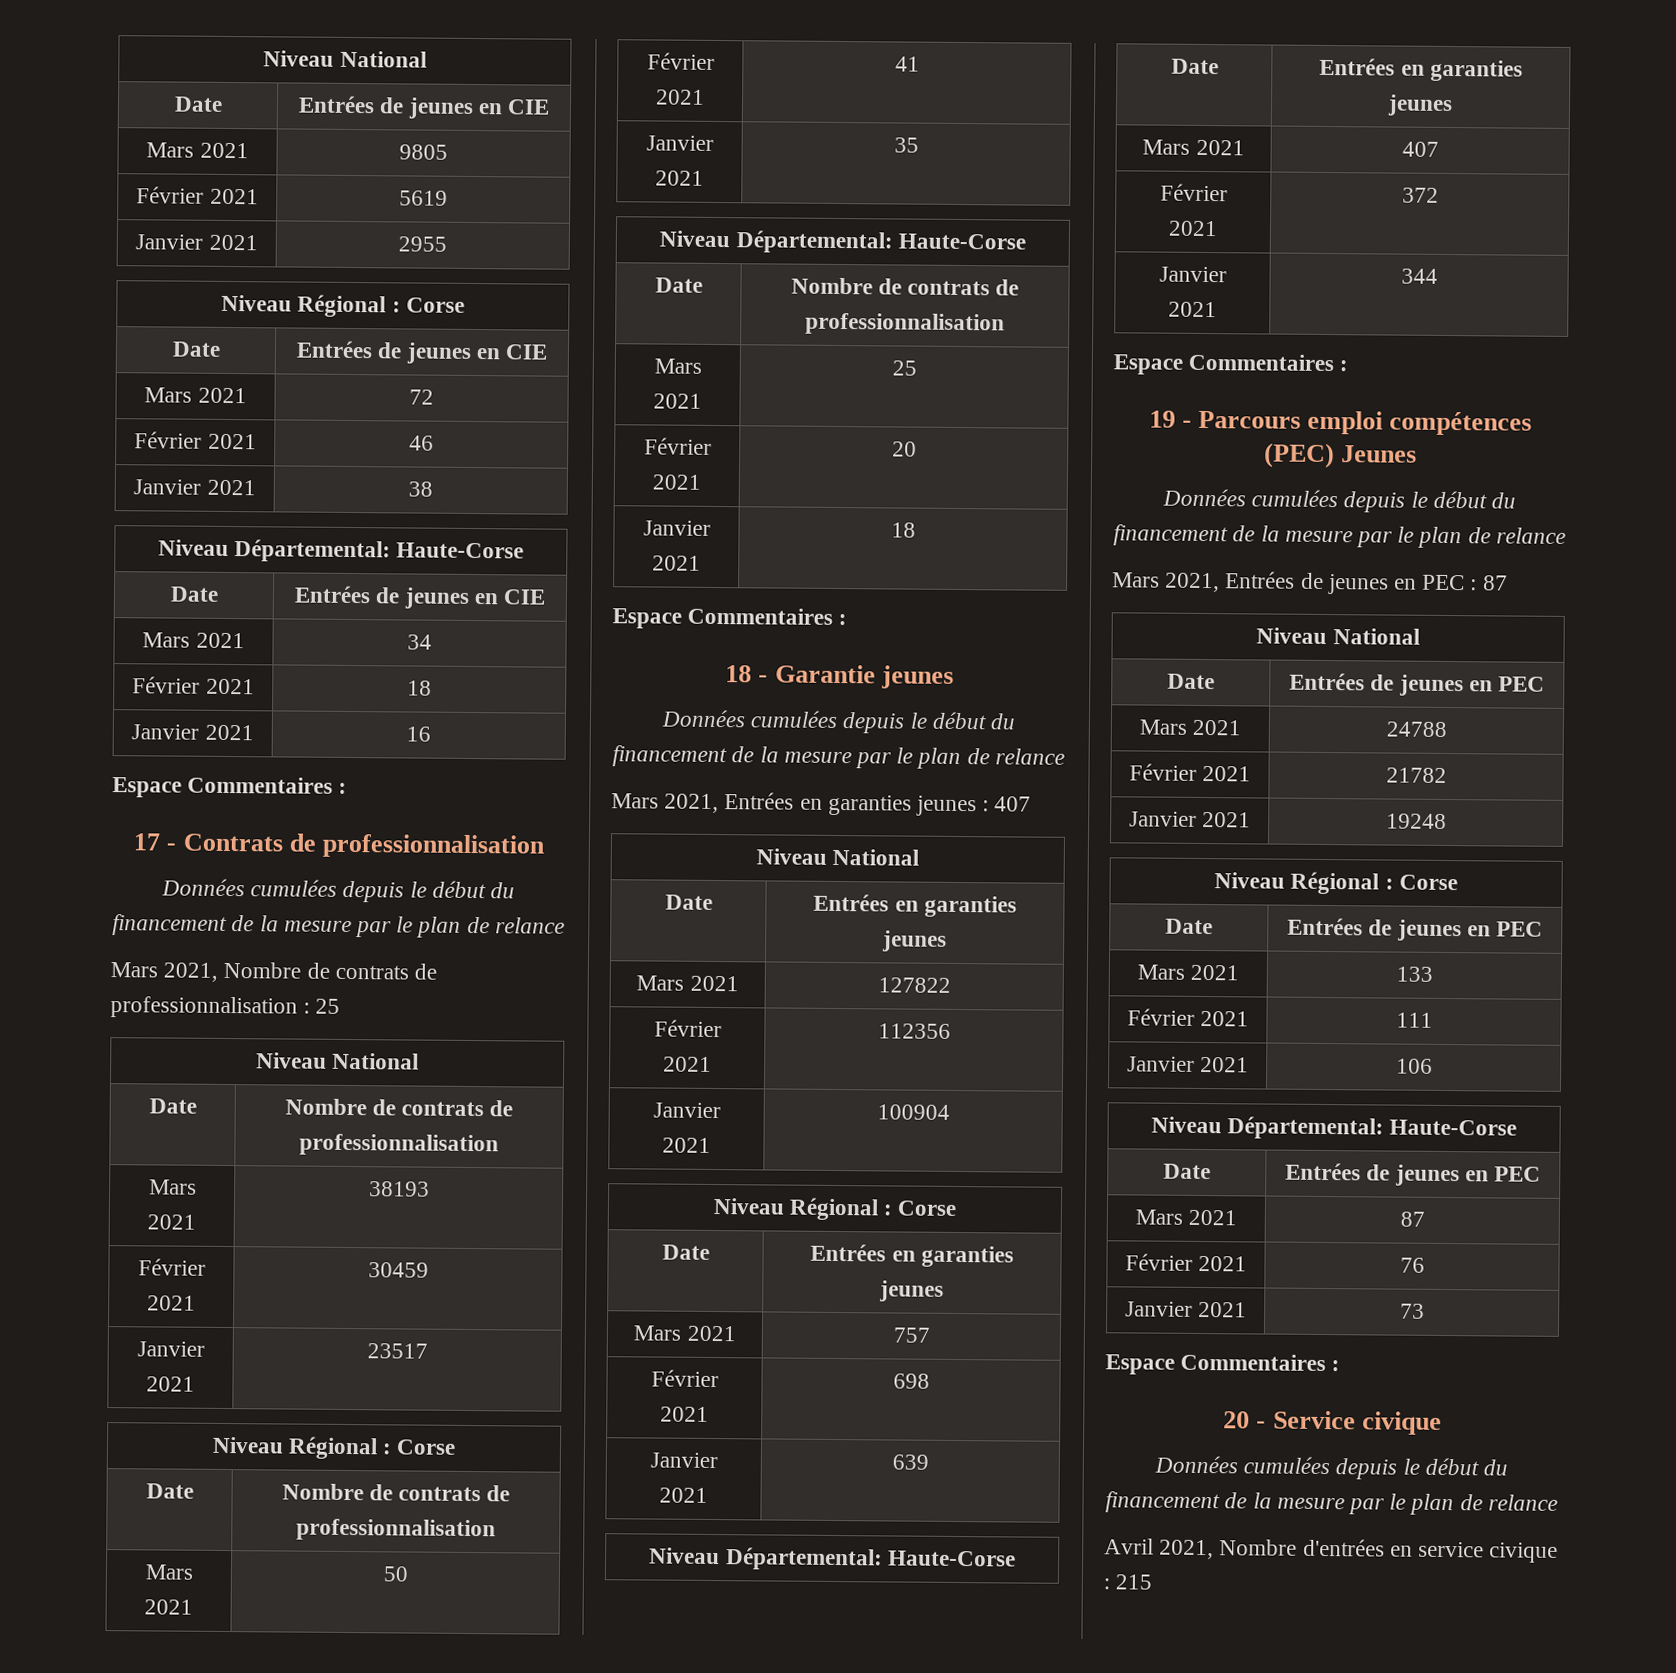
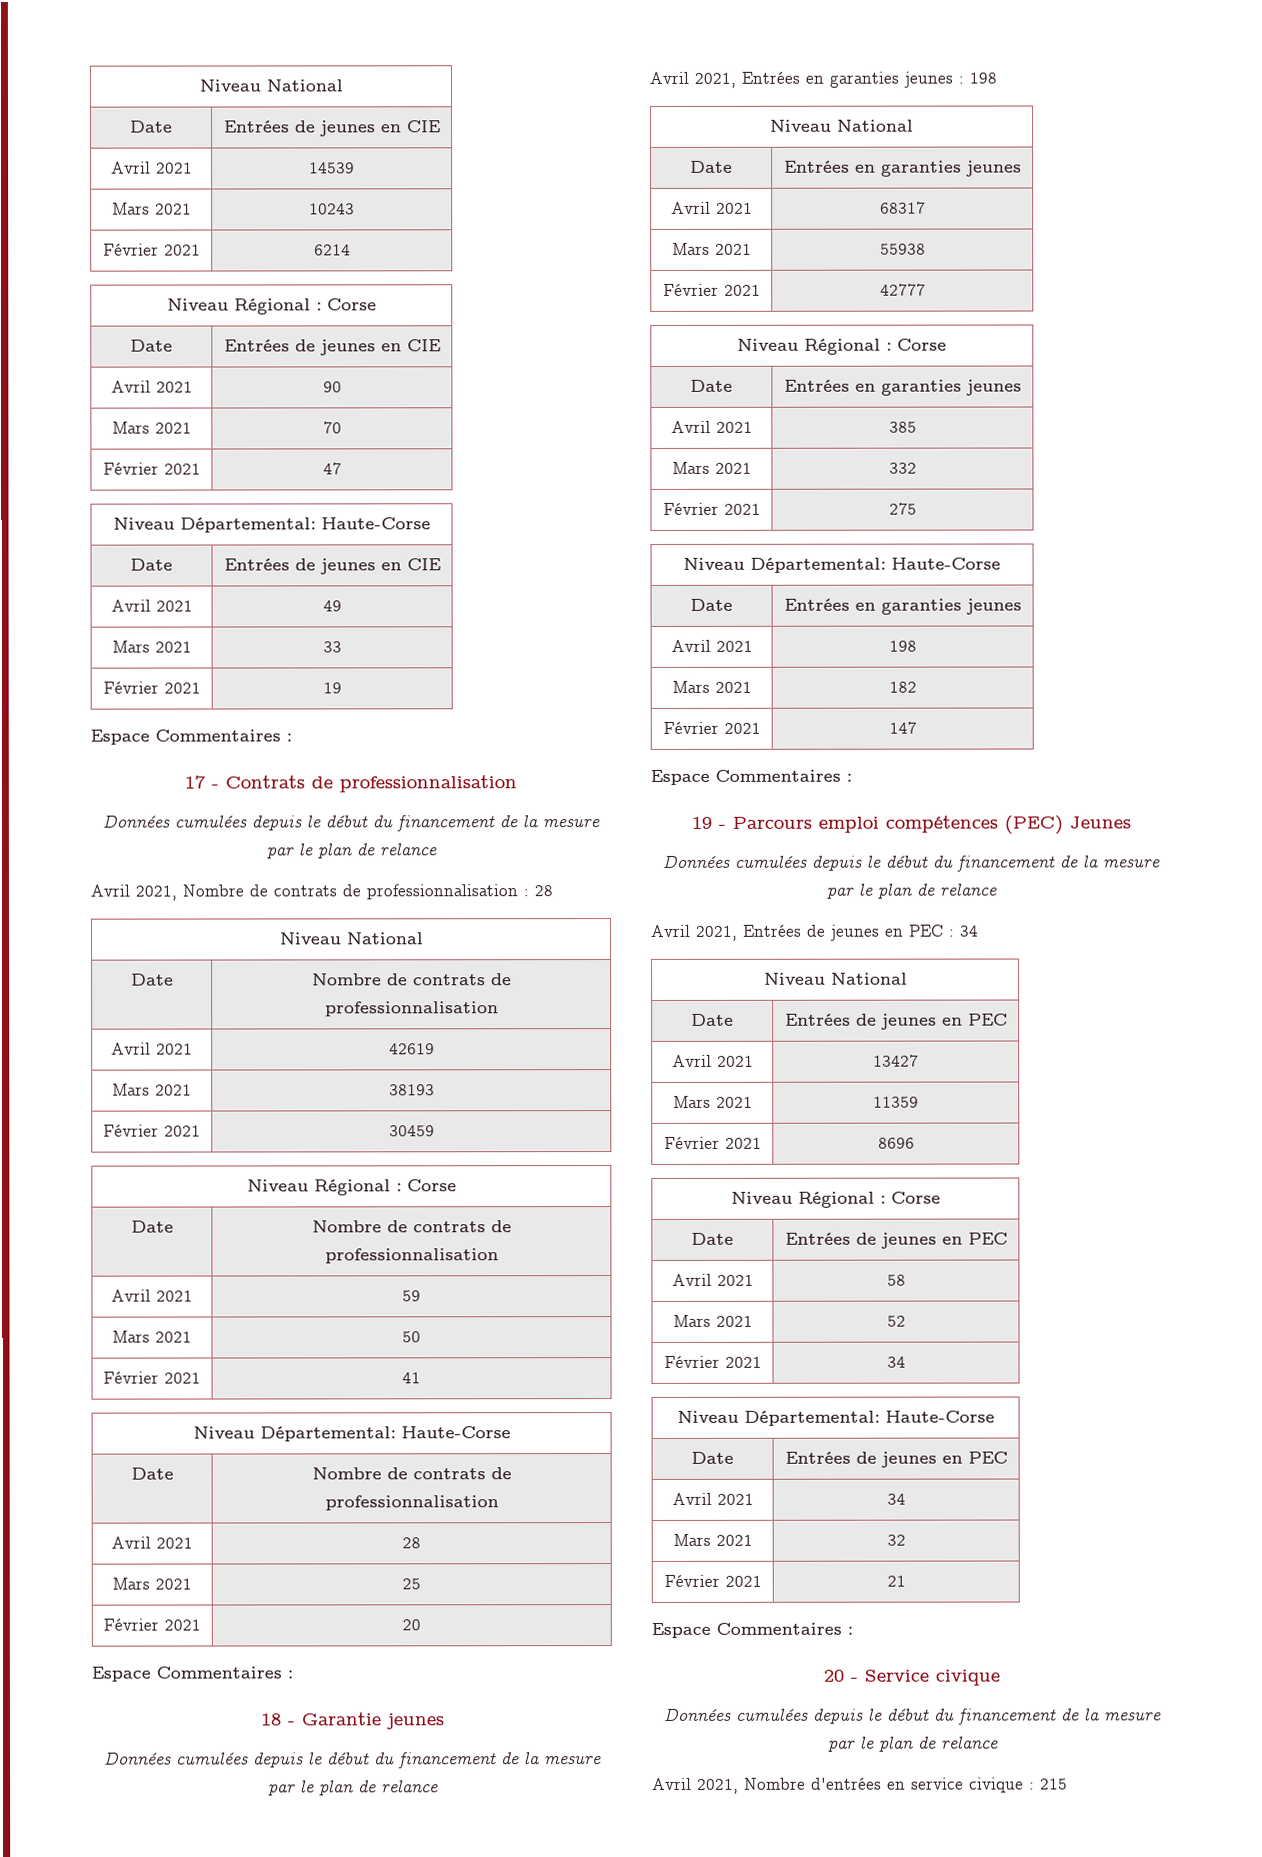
[146,142,249,159] [398,144,448,160] [136,186,259,205] [398,190,448,206] [135,234,258,251] [397,236,447,252] // Mars 2021 | 9805 // Février 2021 | 5619 // Janvier 2021 | 2955 -> [110,161,193,174] [309,162,355,174] [111,202,192,215] [309,203,355,215] [102,243,201,256] [313,244,351,256] // Avril 2021 | 14539 // Mars 2021 | 10243 // Février 2021 | 6214
[144,387,247,404] [408,389,434,405] [134,431,257,450] [408,435,434,451] [133,479,256,496] [407,481,433,497] // Mars 2021 | 72 // Février 2021 | 46 // Janvier 2021 | 38 -> [110,380,193,393] [322,381,342,393] [111,421,192,434] [322,421,342,434] [102,462,201,475] [322,462,342,475] // Avril 2021 | 90 // Mars 2021 | 70 // Février 2021 | 47
[142,632,245,649] [406,634,432,650] [132,676,255,695] [406,680,432,696] [131,724,254,741] [405,726,431,742] // Mars 2021 | 34 // Février 2021 | 18 // Janvier 2021 | 16 -> [110,599,193,612] [322,600,342,612] [111,640,192,653] [322,641,342,653] [102,681,201,694] [322,682,342,694] // Avril 2021 | 49 // Mars 2021 | 33 // Février 2021 | 19
[110,962,158,978] Mars -> [90,884,130,897] Avril
[315,998,341,1014] 25 -> [534,885,553,897] 28
(499, 1145) none -> [111,1042,193,1055] [388,1043,435,1055] // Avril 2021 | 42619
[136,1341,205,1357] [146,1376,195,1392] [366,1343,428,1359] // Janvier 2021 | 23517 -> (435, 1131) none
(496, 1530) none -> [111,1289,193,1302] [402,1290,421,1302] // Avril 2021 | 59
[645,135,714,151] [655,170,704,186] [893,137,919,153] // Janvier 2021 | 35 -> (421, 1378) none
(1005, 324) none -> [111,1536,193,1549] [402,1537,421,1549] // Avril 2021 | 28
[642,520,711,536] [652,555,701,571] [890,522,916,538] // Janvier 2021 | 18 -> (421, 1625) none
[611,793,659,809] Mars -> [649,71,689,84] Avril
[994,796,1032,812] 407 -> [969,72,997,84] 198
[636,975,739,992] [877,977,951,993] [653,1019,722,1038] [663,1056,712,1072] [877,1023,951,1039] [652,1102,721,1119] [662,1137,711,1153] [876,1104,950,1120] // Mars 2021 | 127822 // Février 2021 | 112356 // Janvier 2021 | 100904 -> [670,201,753,214] [879,201,926,214] [671,242,752,255] [879,243,926,255] [662,283,761,296] [879,283,926,296] // Avril 2021 | 68317 // Mars 2021 | 55938 // Février 2021 | 42777
[633,1325,736,1342] [892,1327,930,1343] [650,1369,719,1388] [660,1406,709,1422] [892,1373,930,1389] [649,1452,718,1469] [659,1487,708,1503] [891,1454,929,1470] // Mars 2021 | 757 // Février 2021 | 698 // Janvier 2021 | 639 -> [670,420,753,433] [888,421,917,433] [671,461,752,474] [888,462,917,474] [662,502,761,515] [888,502,917,515] // Avril 2021 | 385 // Mars 2021 | 332 // Février 2021 | 275
[1142,139,1245,156] [1401,141,1439,157] [1159,183,1228,202] [1168,220,1218,237] [1401,187,1439,203] [1158,266,1227,283] [1168,301,1217,318] [1400,268,1438,284] // Mars 2021 | 407 // Février 2021 | 372 // Janvier 2021 | 344 -> [670,639,753,652] [888,640,917,652] [671,680,752,693] [888,681,917,693] [662,721,761,734] [888,721,917,734] // Avril 2021 | 198 // Mars 2021 | 182 // Février 2021 | 147
[1112,572,1160,588] Mars -> [650,924,691,937] Avril
[1482,575,1508,591] 87 -> [959,925,979,937] 34
[1138,719,1242,736] [1385,721,1447,737] [1128,763,1252,782] [1385,767,1447,783] [1128,811,1252,828] [1385,813,1447,829] // Mars 2021 | 24788 // Février 2021 | 21782 // Janvier 2021 | 19248 -> [671,1054,754,1067] [873,1054,919,1067] [672,1095,753,1108] [873,1096,919,1108] [663,1136,762,1149] [877,1137,915,1149] // Avril 2021 | 13427 // Mars 2021 | 11359 // Février 2021 | 8696
[1136,964,1240,981] [1395,966,1433,982] [1126,1008,1250,1027] [1395,1012,1433,1028] [1126,1056,1250,1073] [1395,1058,1433,1074] // Mars 2021 | 133 // Février 2021 | 111 // Janvier 2021 | 106 -> [671,1273,754,1286] [886,1274,906,1286] [672,1314,753,1327] [886,1315,906,1327] [663,1355,762,1368] [886,1356,906,1368] // Avril 2021 | 58 // Mars 2021 | 52 // Février 2021 | 34
[1134,1209,1238,1226] [1399,1211,1425,1227] [1124,1253,1248,1272] [1399,1257,1425,1273] [1124,1301,1248,1318] [1399,1303,1425,1319] // Mars 2021 | 87 // Février 2021 | 76 // Janvier 2021 | 73 -> [671,1492,754,1505] [886,1493,906,1505] [672,1533,753,1546] [886,1534,906,1546] [663,1574,762,1587] [886,1575,906,1587] // Avril 2021 | 34 // Mars 2021 | 32 // Février 2021 | 21

